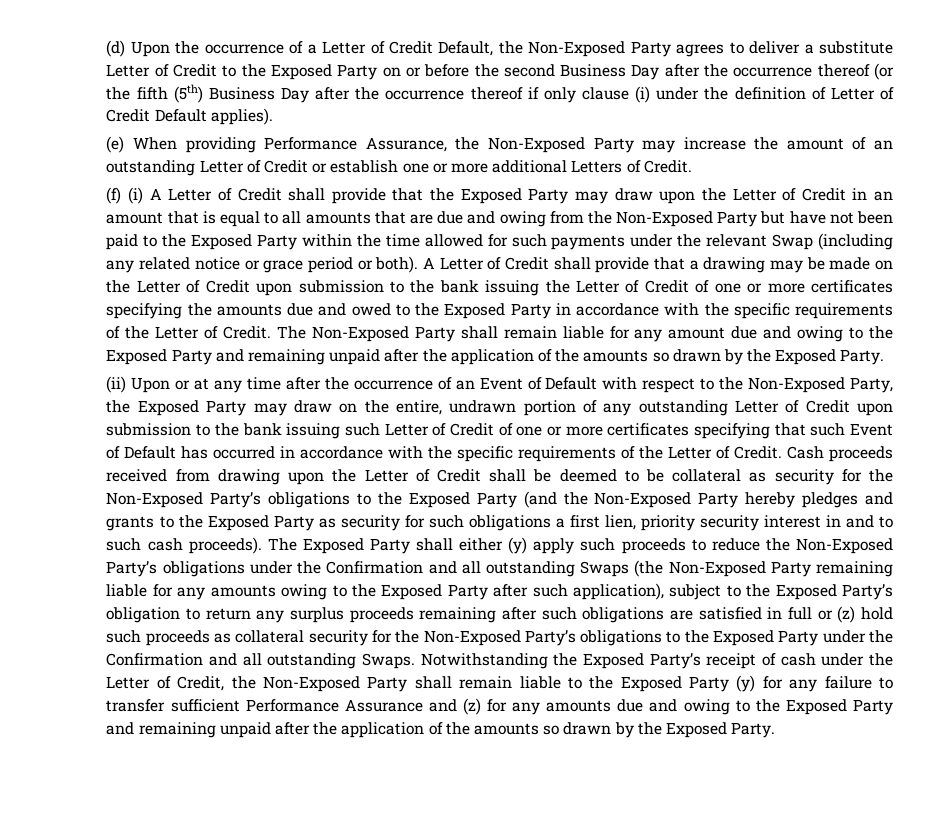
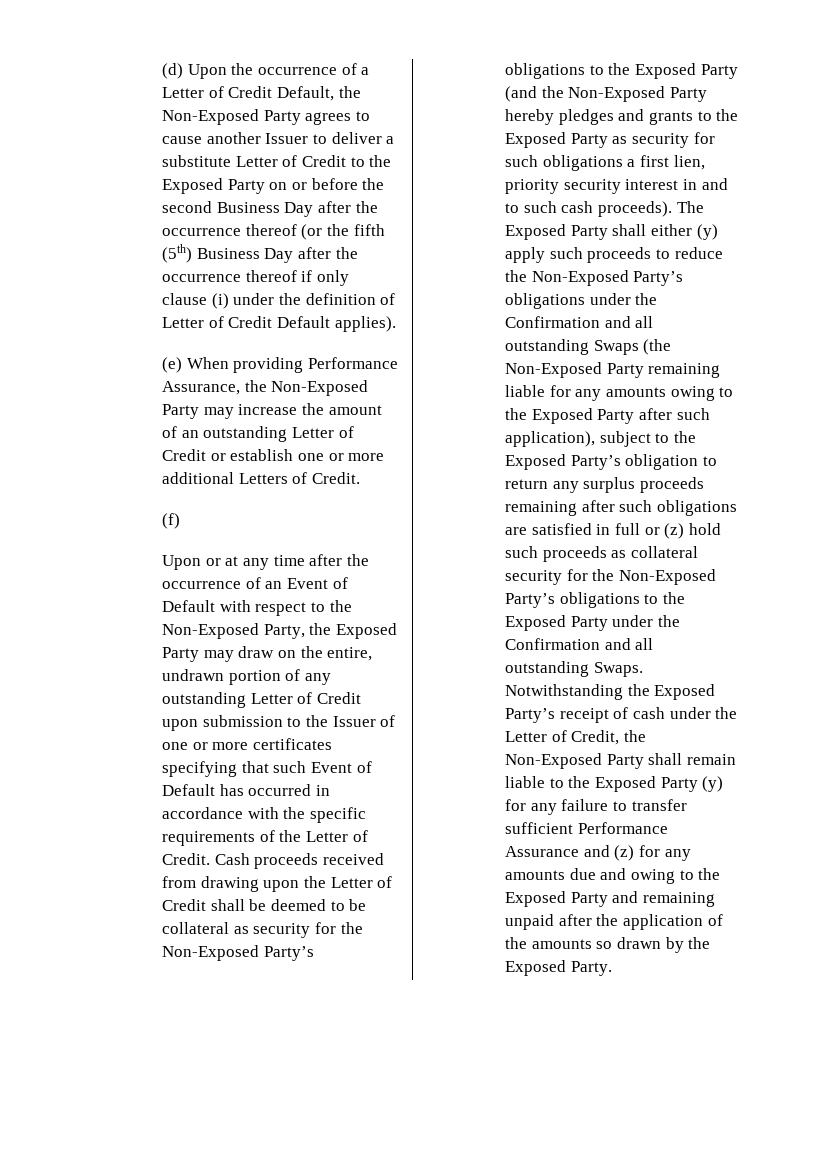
(744, 48) none -> [162,132,327,144] cause another Issuer to
[128,187,893,204] [106,211,893,227] [106,233,893,250] [106,256,894,273] [106,280,893,296] [106,303,893,319] [106,326,893,342] [106,349,885,365] [106,376,127,393] (i) A Letter of Credit shall provide that the Exposed Party may draw upon the Letter of Credit in an amount that is equal to all amounts that are due and owing from the Non-Exposed Party but have not been paid to the Exposed Party within the time allowed for such payments under the relevant Swap (including any related notice or grace period or both). A Letter of Credit shall provide that a drawing may be made on the Letter of Credit upon submission to the bank issuing the Letter of Credit of one or more certificates specifying the amounts due and owed to the Exposed Party in accordance with the specific requirements of the Letter of Credit. The Non-Exposed Party shall remain liable for any amount due and owing to the Exposed Party and remaining unpaid after the application of the amounts so drawn by the Exposed Party. // (ii) -> (181, 521) //
[242,423,494,439] bank issuing such Letter of Credit -> [332,716,376,727] Issuer

